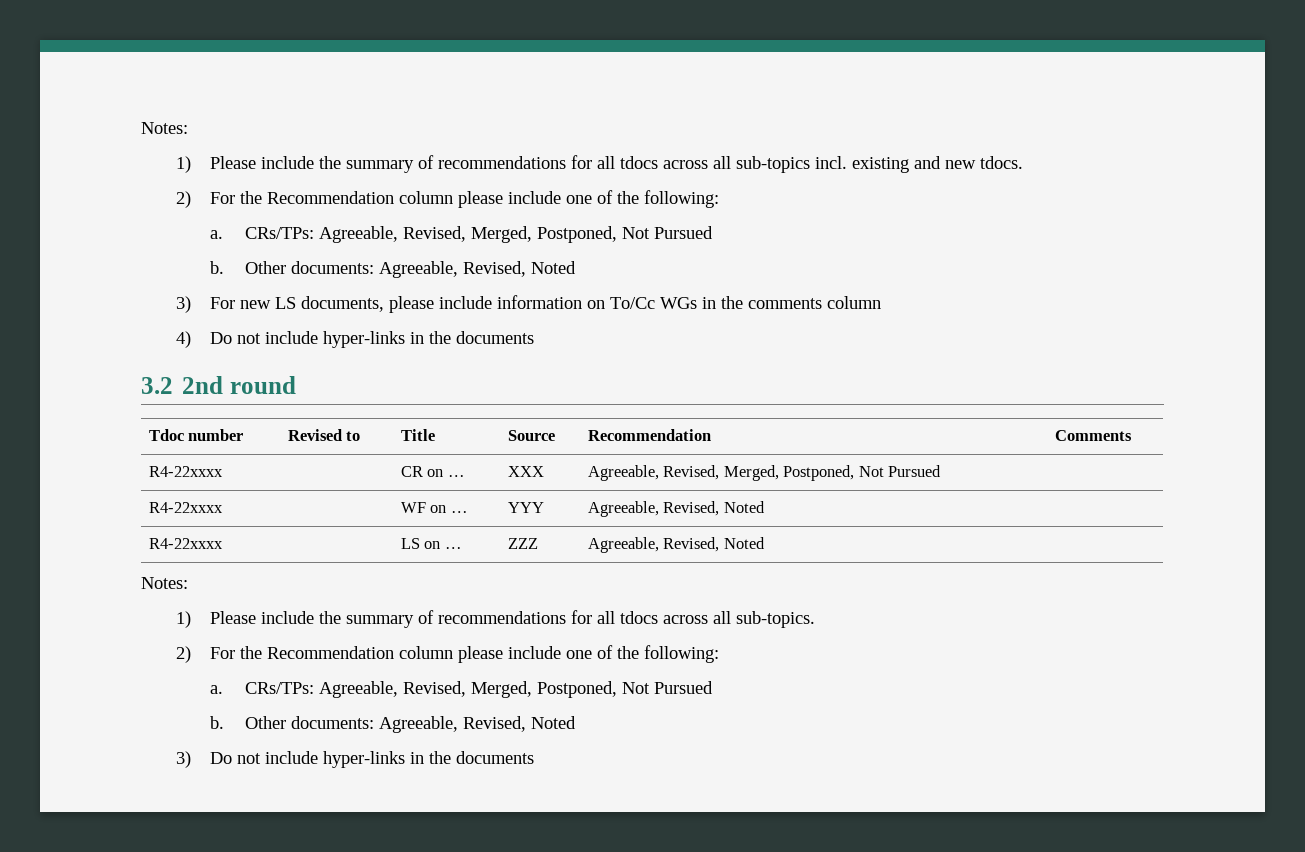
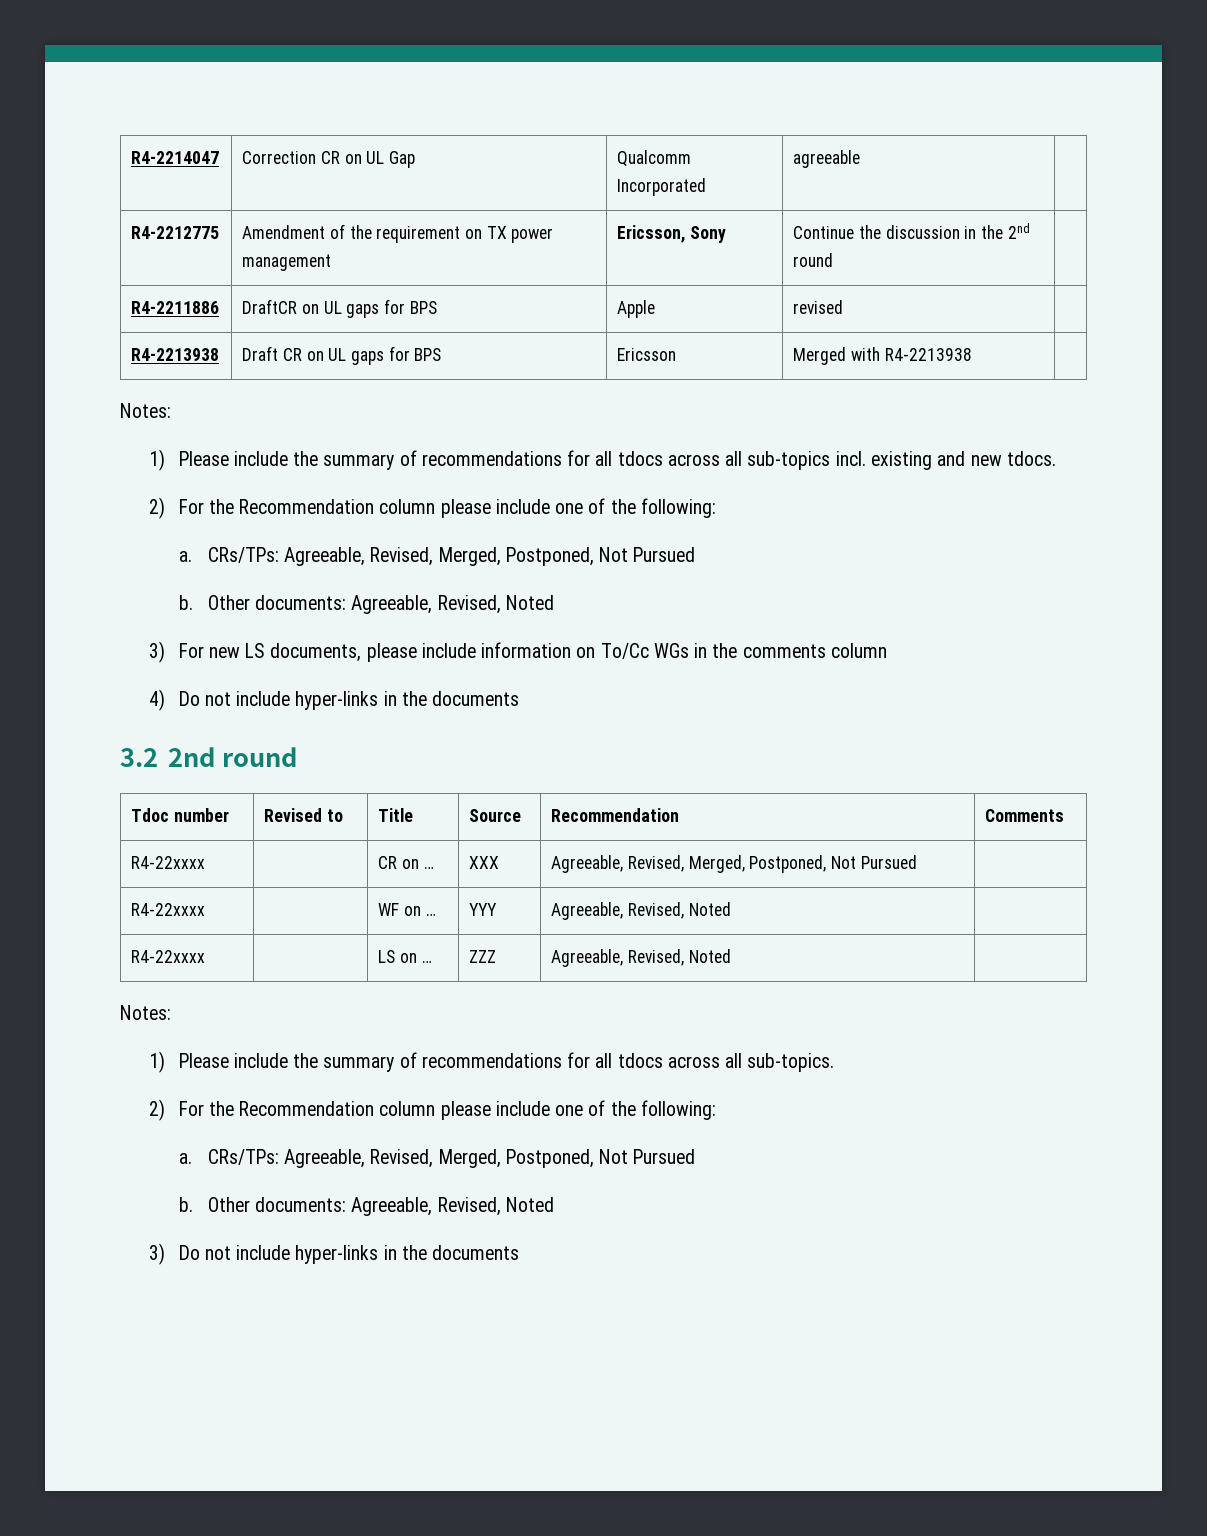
(141, 128) none -> [131,151,220,164] [242,151,415,168] [617,150,692,167] [617,178,707,196] [793,150,861,168] [131,226,220,239] [242,224,554,243] [242,254,332,271] [617,225,726,243] [793,223,1030,239] [793,253,834,267] [131,301,220,314] [242,299,437,318] [617,300,656,318] [793,300,844,314] [131,348,220,361] [242,346,442,365] [617,348,677,361] [793,347,972,365] R4-2214047 | Correction CR on UL Gap | Qualcomm Incorporated | agreeable | // R4-2212775 | Amendment of the requirement on TX power management | Ericsson, Sony | Continue the discussion in the 2nd round | // R4-2211886 | DraftCR on UL gaps for BPS | Apple | revised | // R4-2213938 | Draft CR on UL gaps for BPS | Ericsson | Merged with R4-2213938 | //

